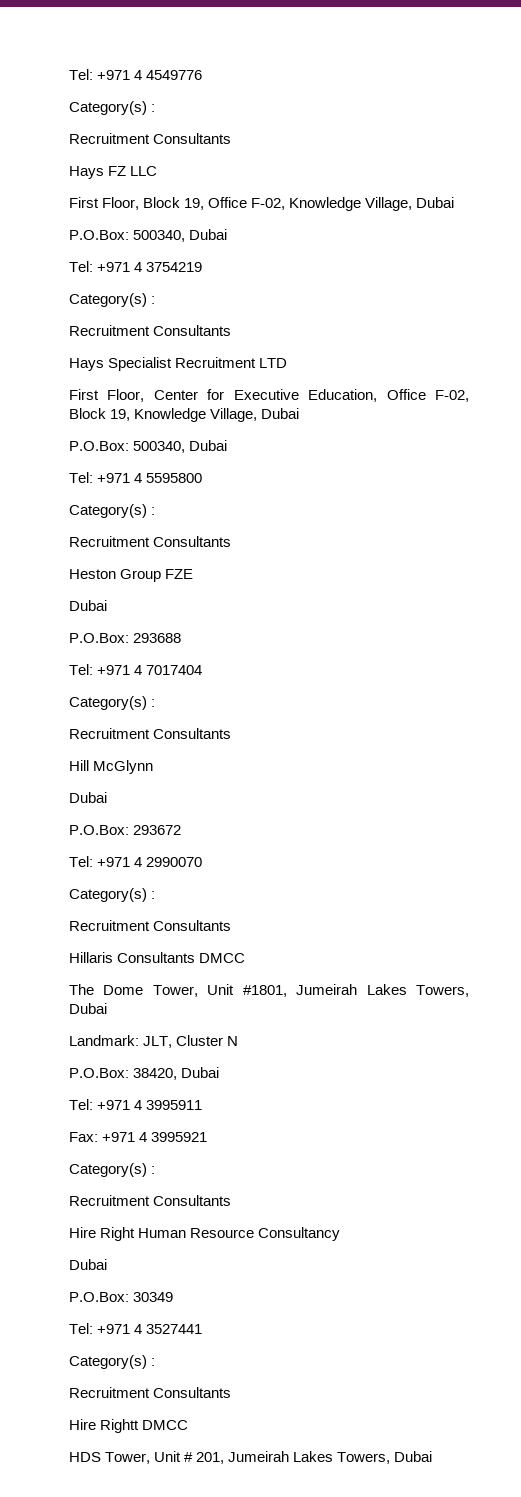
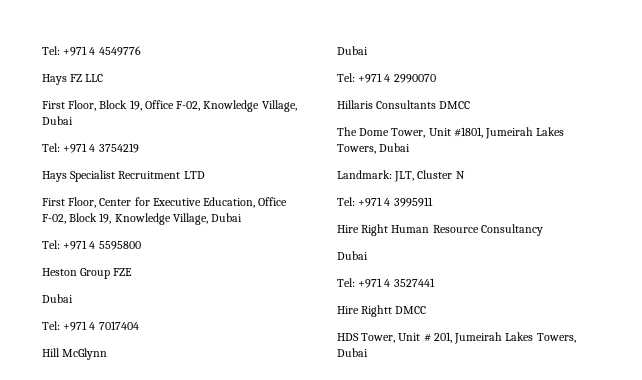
[69,101,156,115] [69,133,232,144] // Category(s) : // Recruitment Consultants -> (141, 51) none
[69,229,228,242] // P.O.Box: 500340, Dubai -> (73, 120) none
[69,293,156,307] [69,325,232,336] // Category(s) : // Recruitment Consultants -> (139, 148) none
[69,440,228,453] // P.O.Box: 500340, Dubai -> (243, 217) none
[69,504,156,518] [69,536,232,547] // Category(s) : // Recruitment Consultants -> (141, 245) none
[69,633,182,643] // P.O.Box: 293688 -> (73, 298) none
[69,696,156,710] [69,728,232,739] // Category(s) : // Recruitment Consultants -> (139, 325) none
[69,825,182,835] // P.O.Box: 293672 -> (368, 50) none
[69,888,156,902] [69,920,232,931] // Category(s) : // Recruitment Consultants -> (436, 78) none
[69,1067,220,1080] // P.O.Box: 38420, Dubai -> (465, 175) none
[69,1132,208,1142] [69,1163,156,1177] [69,1195,232,1206] // Fax: +971 4 3995921 // Category(s) : // Recruitment Consultants -> (433, 202) none
[69,1292,174,1302] // P.O.Box: 30349 -> (368, 255) none
[69,1355,156,1369] [69,1387,232,1398] // Category(s) : // Recruitment Consultants -> (435, 282) none

